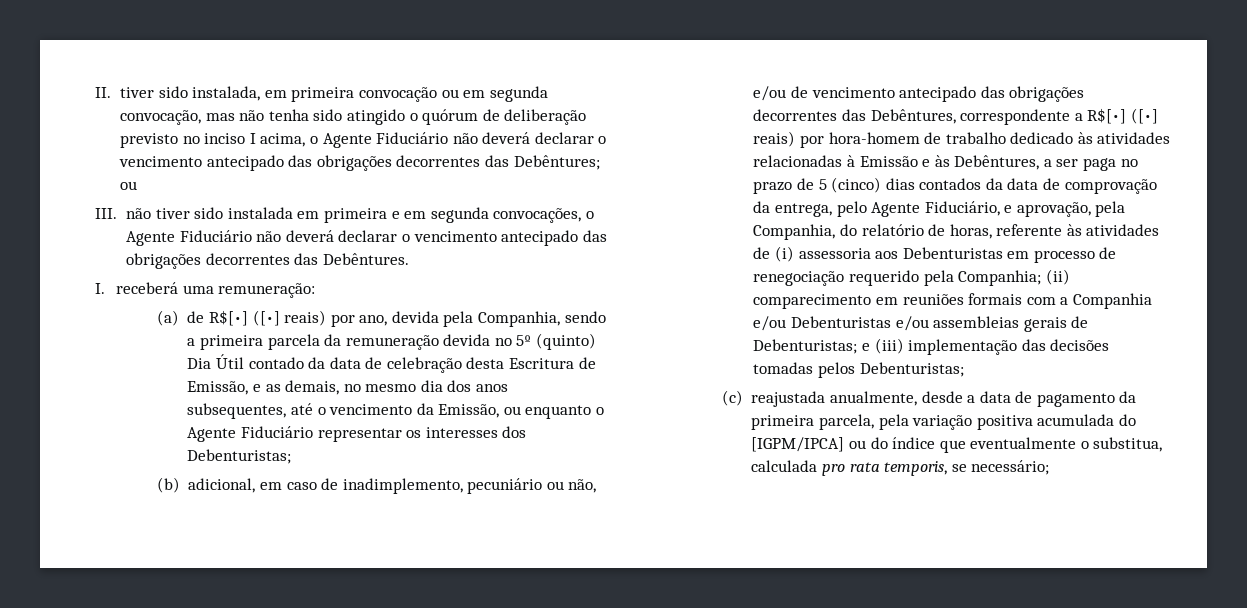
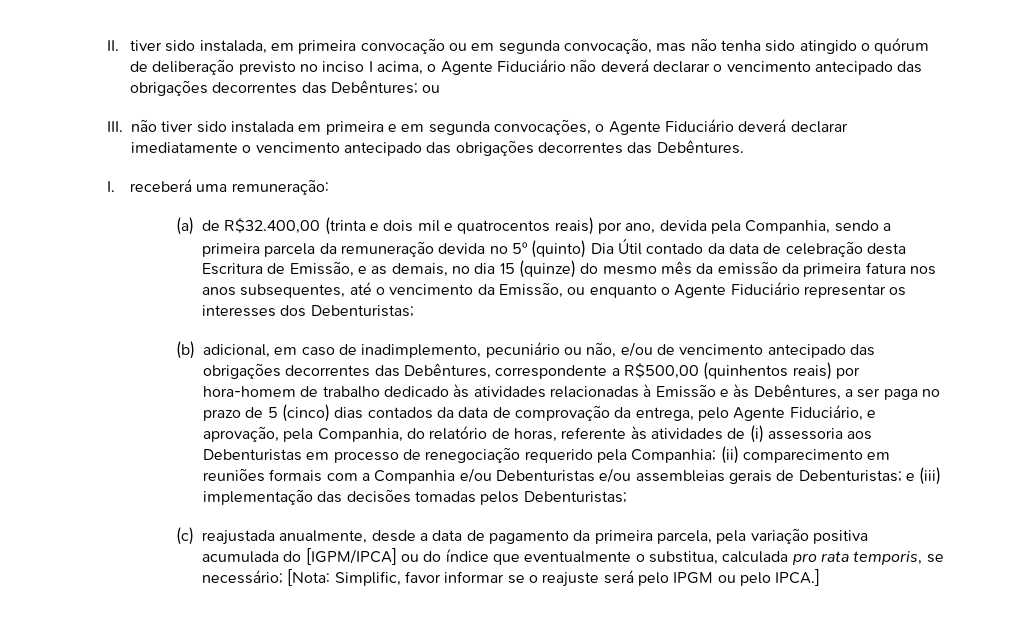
[256,230,398,242] não deverá declarar -> [738,119,848,133] [131,142,239,153] deverá declarar imediatamente
[208,310,280,326] R$[•] ([•] -> [224,217,551,235] R$32.400,00 (trinta e dois mil e quatrocentos
[365,380,472,392] mesmo dia dos -> [474,260,936,278] dia 15 (quinze) do mesmo mês da emissão da primeira fatura nos
[1087,108,1158,124] R$[•] ([•] -> [624,362,789,380] R$500,00 (quinhentos
(1050, 467) none -> [287,569,821,587] [Nota: Simplific, favor informar se o reajuste será pelo IPGM ou pelo IPCA.]

